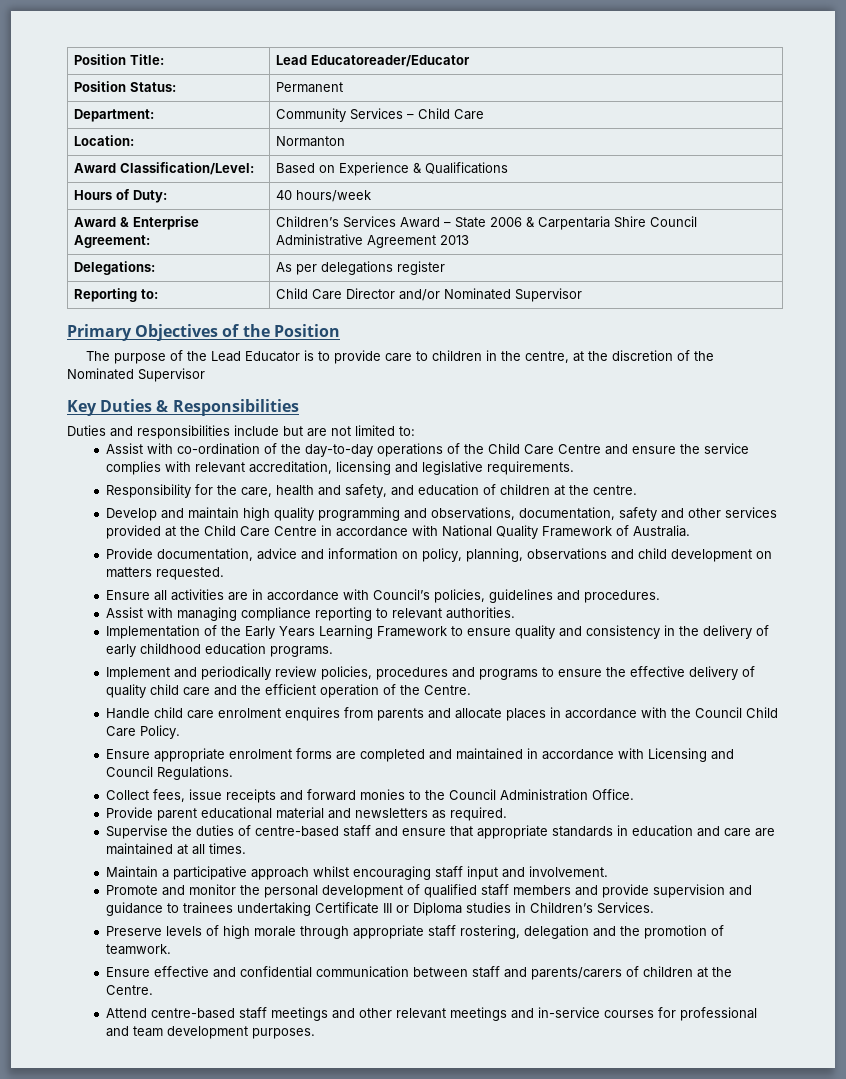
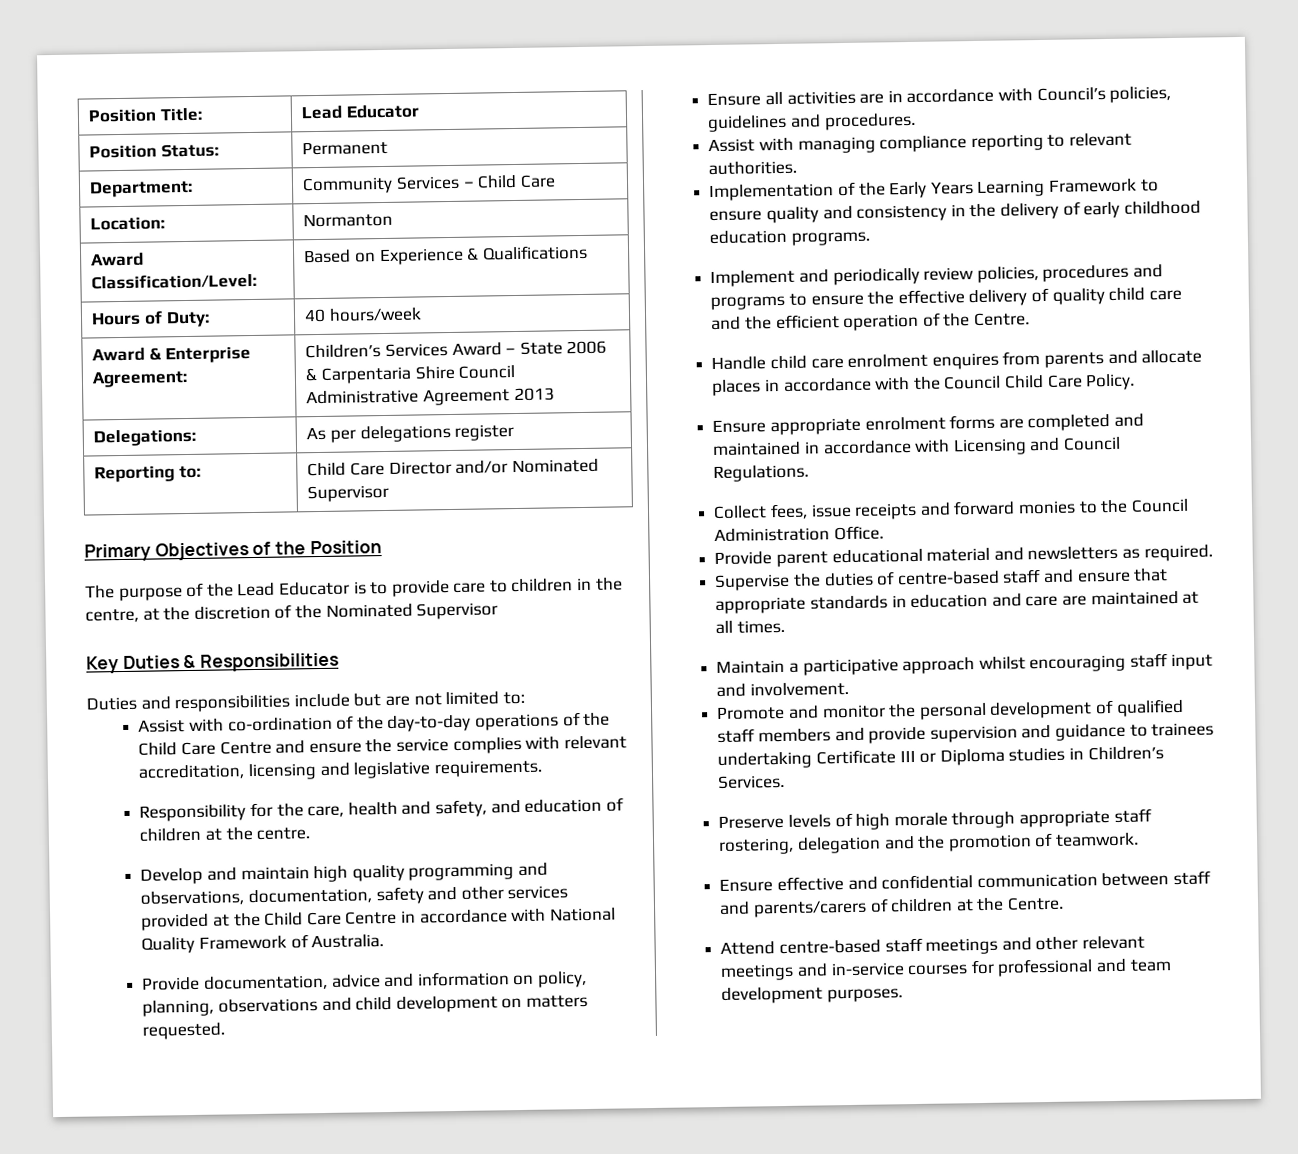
[311,55,471,67] Educatoreader/Educator -> [346,104,420,119] Educator

